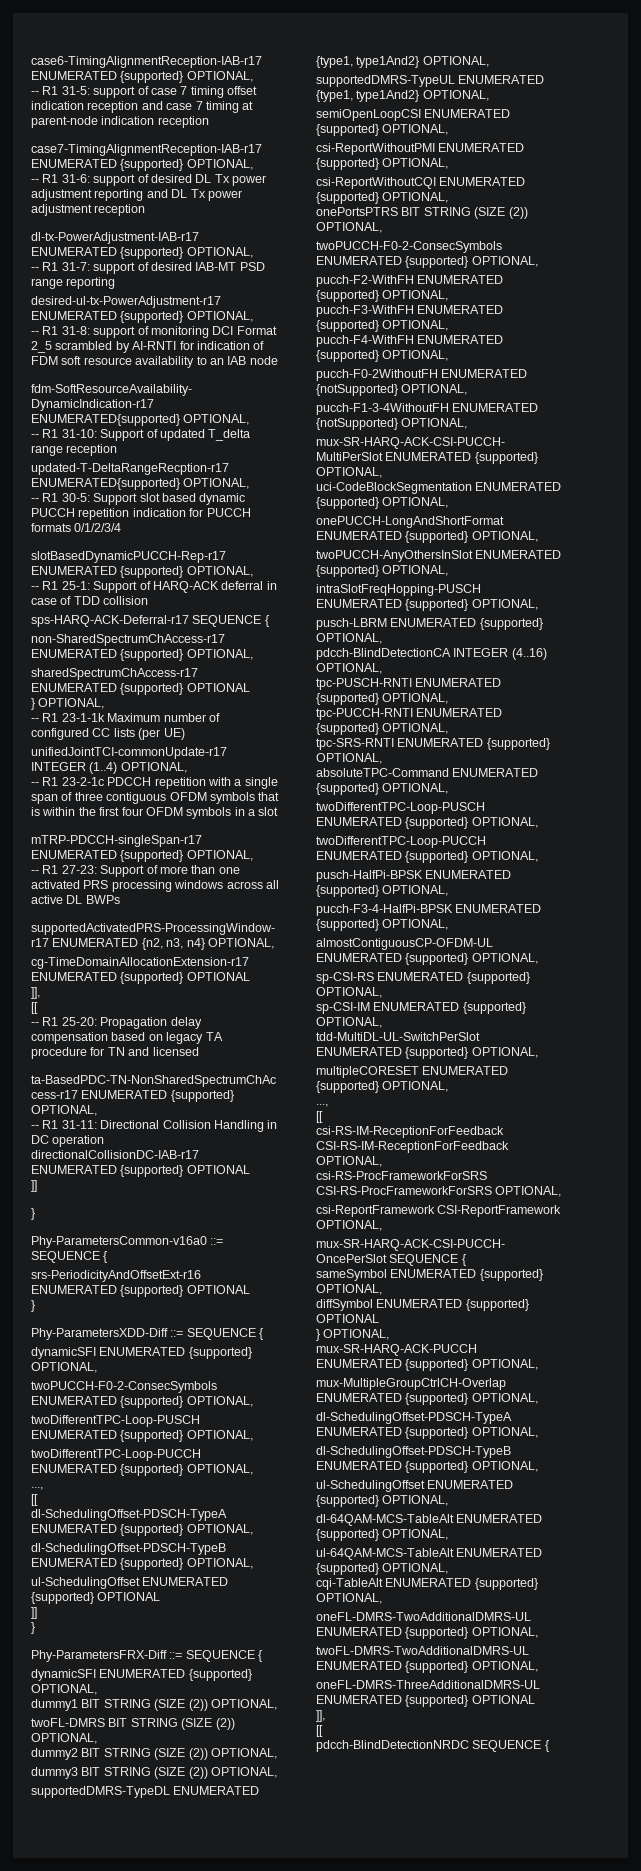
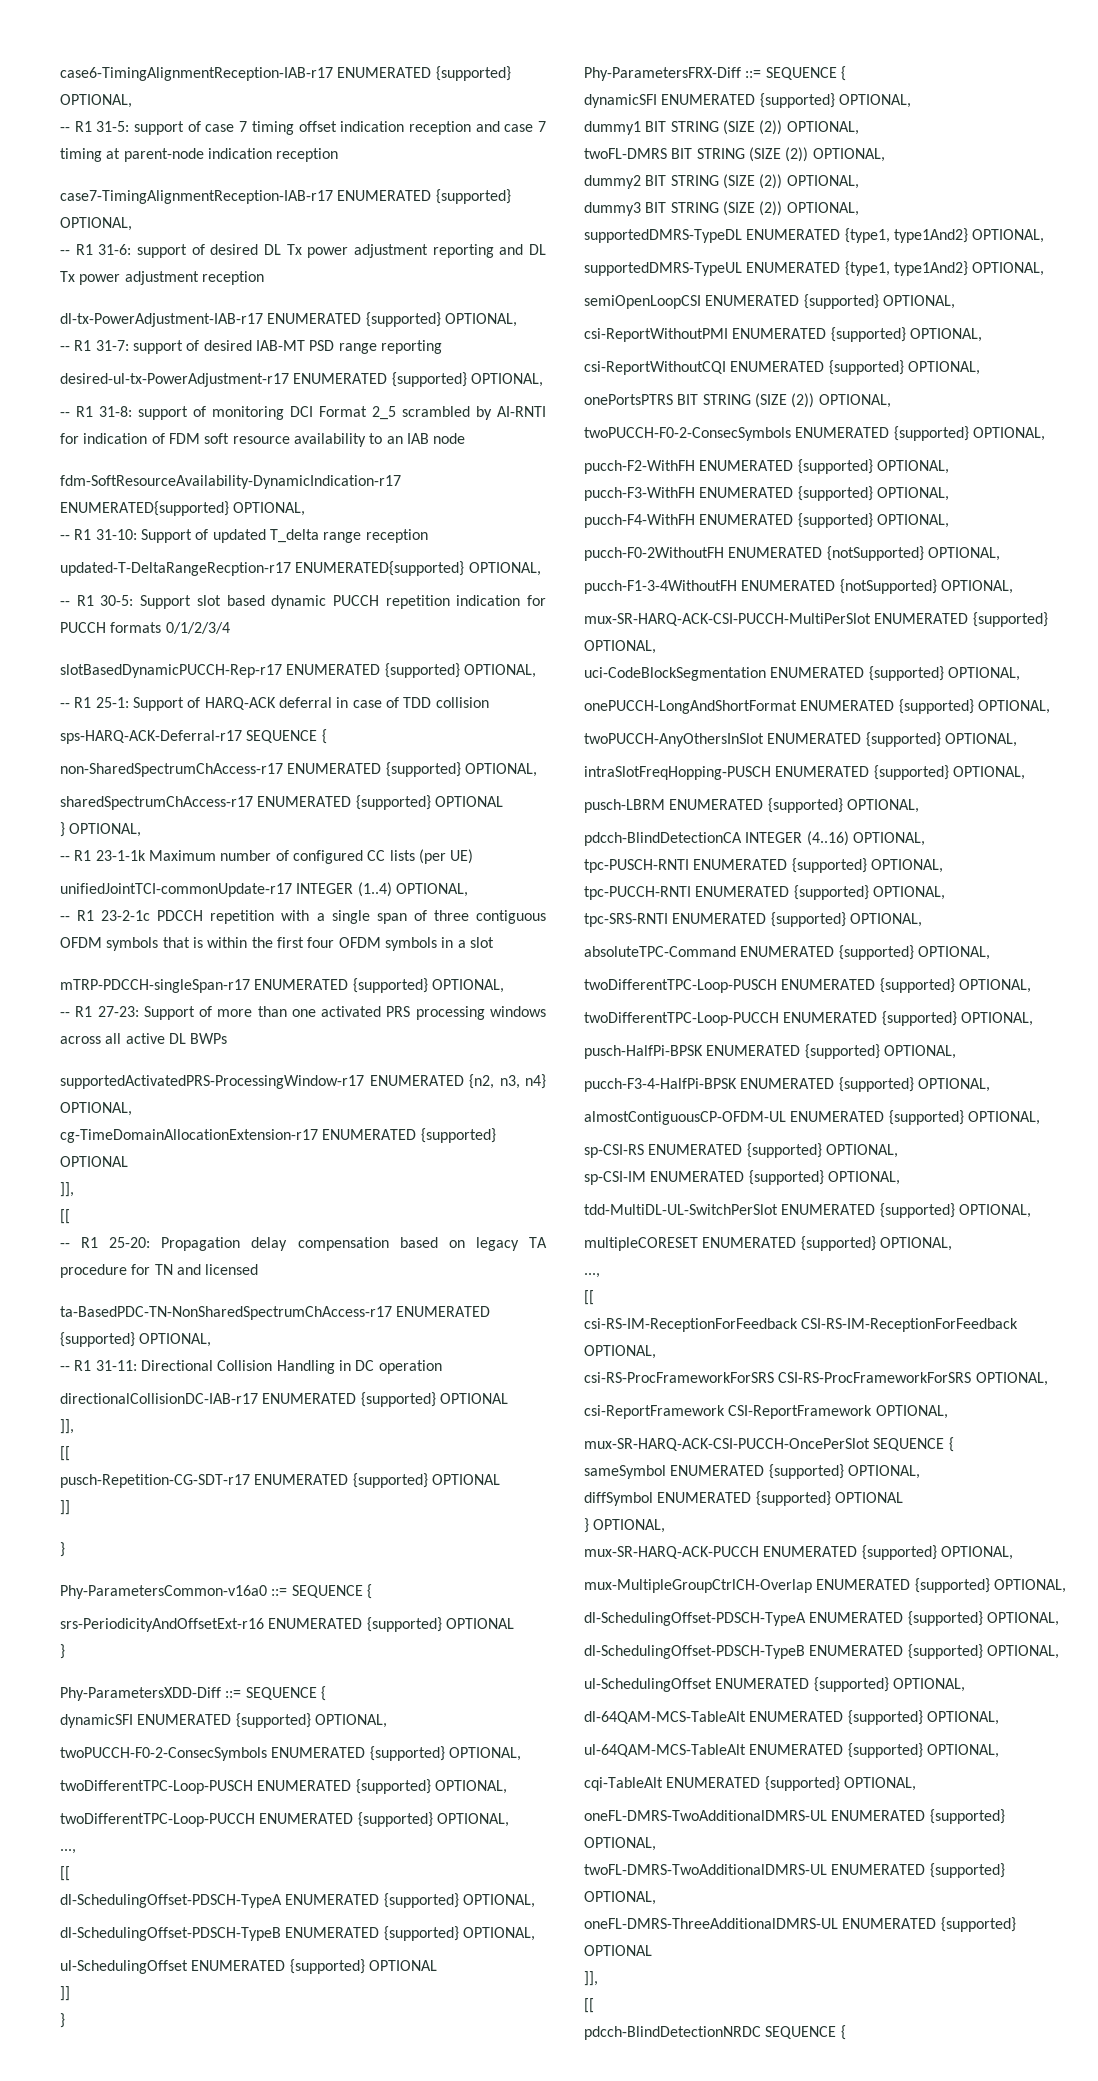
(250, 1169) none -> [60,1419,74,1434] [60,1446,70,1461] [60,1473,500,1488] // ]], // [[ // pusch-Repetition-CG-SDT-r17 ENUMERATED {supported} OPTIONAL

